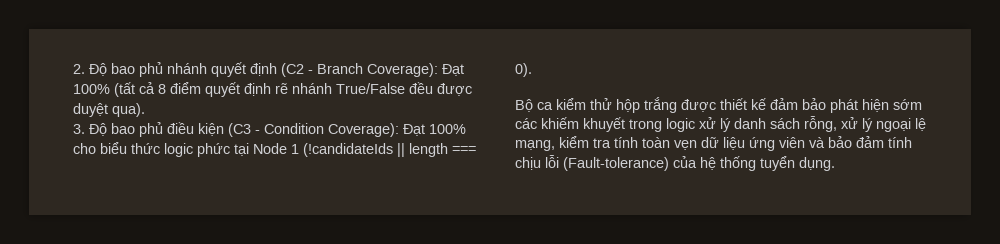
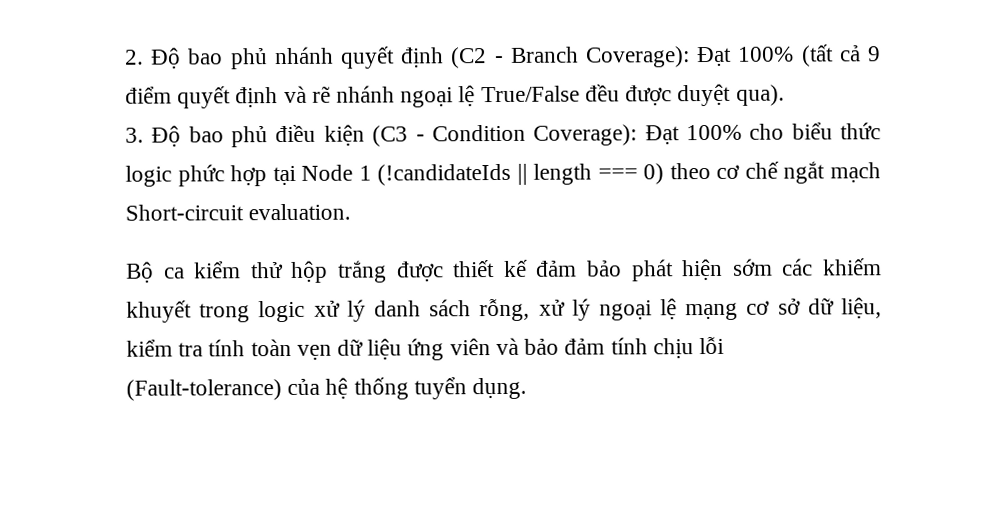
[158,84,166,94] 8 -> [868,46,882,62] 9
(271, 89) none -> [283,85,307,104] và
(332, 88) none -> [400,85,476,108] ngoại lệ
(230, 150) none -> [230,165,268,187] hợp
[515,63,532,77] 0). -> [643,161,881,185] [125,203,352,221] 0) theo cơ chế ngắt mạch Short-circuit evaluation.
[515,140,555,151] mạng, -> [685,297,882,321] mạng cơ sở dữ liệu,

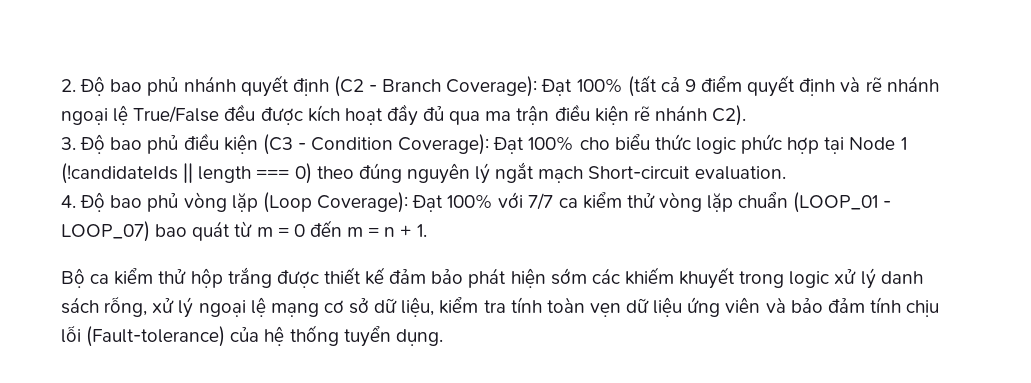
[677,83,785,107] duyệt qua). -> [307,104,747,126] kích hoạt đầy đủ qua ma trận điều kiện rẽ nhánh C2).
[716,161,779,179] cơ chế -> [358,163,491,184] đúng nguyên lý
(352, 212) none -> [61,192,892,213] [61,220,427,242] // 4. Độ bao phủ vòng lặp (Loop Coverage): Đạt 100% với 7/7 ca kiểm thử vòng lặp chuẩn (LOOP_01 - LOOP_07) bao quát từ m = 0 đến m = n + 1.

